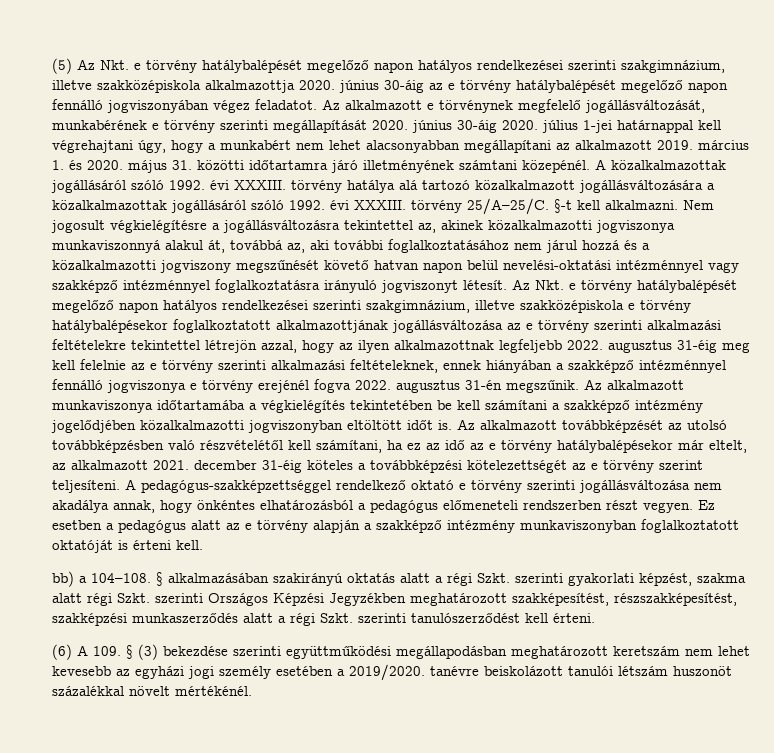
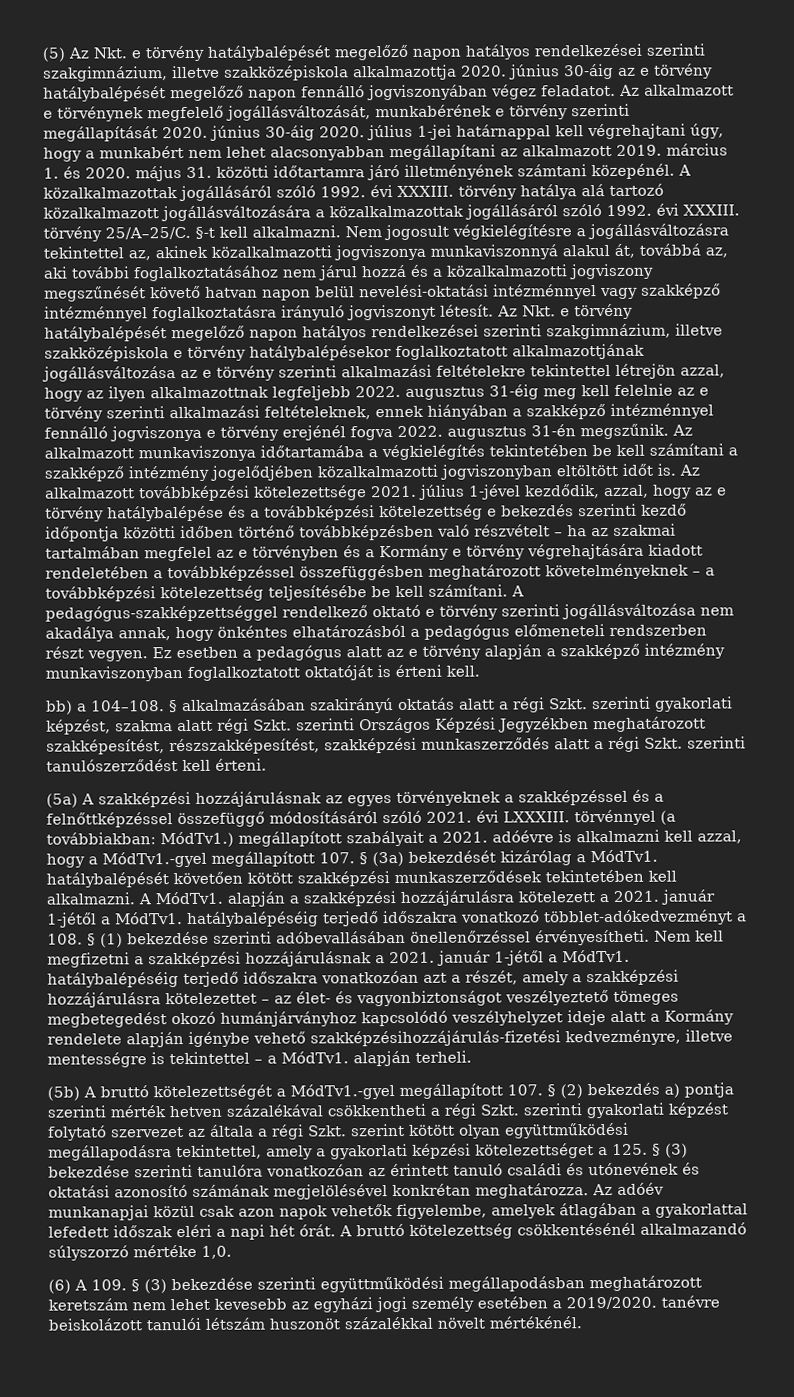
[562,420,727,433] [52,440,747,453] [52,460,703,473] [52,480,120,493] továbbképzését az utolsó továbbképzésben való részvételétől kell számítani, ha ez az idő az e törvény hatálybalépésekor már eltelt, az alkalmazott 2021. december 31-éig köteles a továbbképzési kötelezettségét az e törvény szerint teljesíteni. -> [138,484,727,502] [45,503,687,522] [45,523,676,542] [45,543,703,562] [45,563,715,582] [45,584,508,602] továbbképzési kötelezettsége 2021. július 1-jével kezdődik, azzal, hogy az e törvény hatálybalépése és a továbbképzési kötelezettség e bekezdés szerinti kezdő időpontja közötti időben történő továbbképzésben való részvételt – ha az szakmai tartalmában megfelel az e törvényben és a Kormány e törvény végrehajtására kiadott rendeletében a továbbképzéssel összefüggésben meghatározott követelményeknek – a továbbképzési kötelezettség teljesítésébe be kell számítani.
(595, 618) none -> [46,789,664,808] [46,809,676,828] [46,829,742,848] [46,849,658,868] [46,869,677,888] [46,889,715,907] [47,909,747,928] [47,929,724,948] [47,949,630,968] [47,969,679,988] [47,990,679,1008] [47,1009,734,1028] [47,1029,733,1048] [47,1050,472,1068] [47,1082,734,1101] [47,1102,728,1119] [48,1122,629,1141] [48,1143,688,1161] [48,1162,700,1178] [48,1182,664,1200] [48,1202,748,1221] [48,1222,747,1240] [48,1244,232,1261] // (5a) A szakképzési hozzájárulásnak az egyes törvényeknek a szakképzéssel és a felnőttképzéssel összefüggő módosításáról szóló 2021. évi LXXXIII. törvénnyel (a továbbiakban: MódTv1.) megállapított szabályait a 2021. adóévre is alkalmazni kell azzal, hogy a MódTv1.-gyel megállapított 107. § (3a) bekezdését kizárólag a MódTv1. hatálybalépését követően kötött szakképzési munkaszerződések tekintetében kell alkalmazni. A MódTv1. alapján a szakképzési hozzájárulásra kötelezett a 2021. január 1-jétől a MódTv1. hatálybalépéséig terjedő időszakra vonatkozó többlet-adókedvezményt a 108. § (1) bekezdése szerinti adóbevallásában önellenőrzéssel érvényesítheti. Nem kell megfizetni a szakképzési hozzájárulásnak a 2021. január 1-jétől a MódTv1. hatálybalépéséig terjedő időszakra vonatkozóan azt a részét, amely a szakképzési hozzájárulásra kötelezettet – az élet- és vagyonbiztonságot veszélyeztető tömeges megbetegedést okozó humánjárványhoz kapcsolódó veszélyhelyzet ideje alatt a Kormány rendelete alapján igénybe vehető szakképzésihozzájárulás-fizetési kedvezményre, illetve mentességre is tekintettel – a MódTv1. alapján terheli. // (5b) A bruttó kötelezettségét a MódTv1.-gyel megállapított 107. § (2) bekezdés a) pontja szerinti mérték hetven százalékával csökkentheti a régi Szkt. szerinti gyakorlati képzést folytató szervezet az általa a régi Szkt. szerint kötött olyan együttműködési megállapodásra tekintettel, amely a gyakorlati képzési kötelezettséget a 125. § (3) bekezdése szerinti tanulóra vonatkozóan az érintett tanuló családi és utónevének és oktatási azonosító számának megjelölésével konkrétan meghatározza. Az adóév munkanapjai közül csak azon napok vehetők figyelembe, amelyek átlagában a gyakorlattal lefedett időszak eléri a napi hét órát. A bruttó kötelezettség csökkentésénél alkalmazandó súlyszorzó mértéke 1,0.

